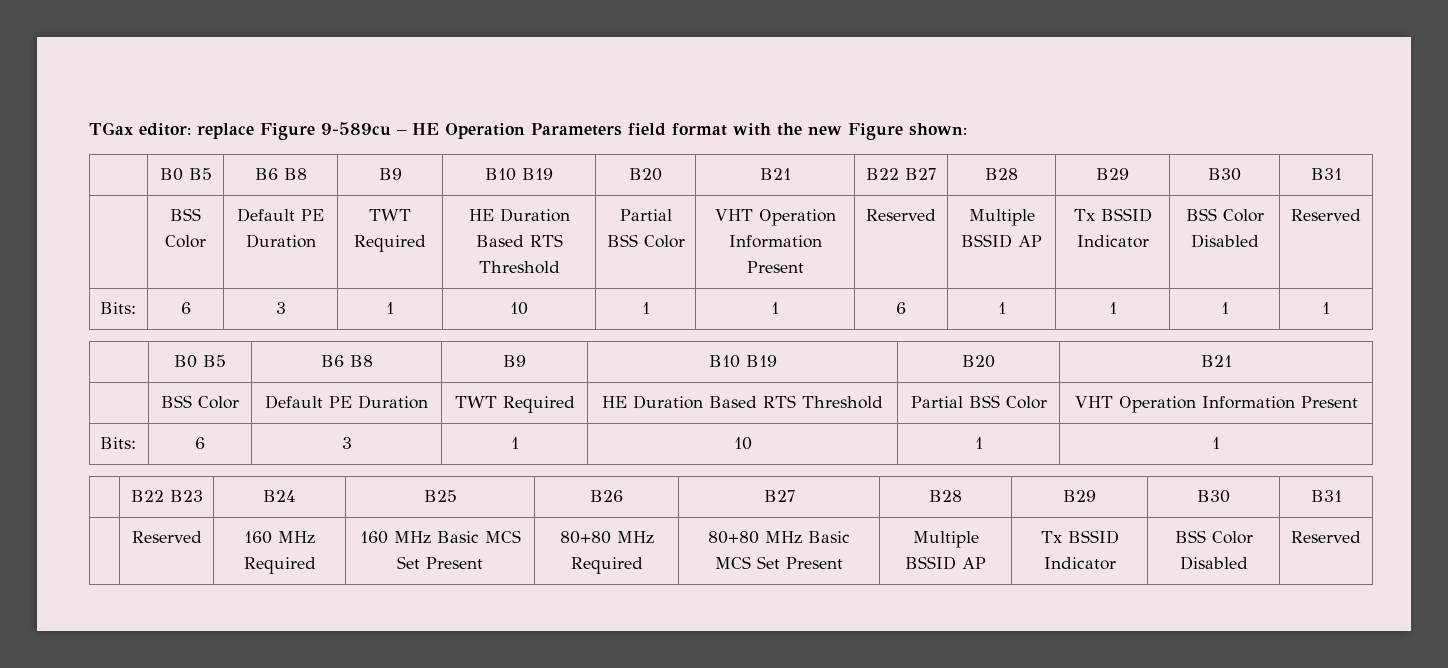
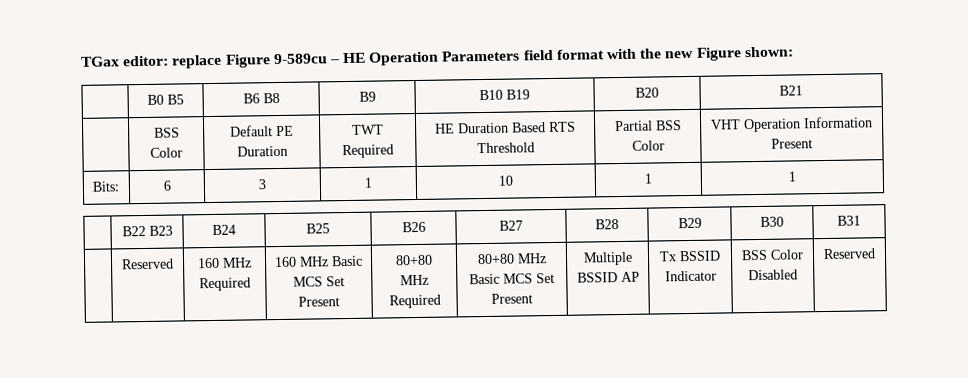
[159,168,212,181] [254,168,307,180] [378,168,402,180] [485,168,553,181] [629,168,662,181] [759,168,791,180] [866,168,936,180] [985,168,1018,180] [1096,168,1129,180] [1208,168,1241,181] [1310,168,1342,180] [170,208,201,221] [165,235,206,248] [237,208,324,222] [245,234,316,248] [369,209,411,221] [354,235,426,252] [468,208,570,222] [475,234,563,247] [478,261,560,274] [619,209,672,221] [606,234,685,248] [714,209,836,226] [728,235,822,248] [746,261,804,273] [866,209,936,221] [968,209,1035,226] [961,234,1042,248] [1073,208,1152,222] [1076,235,1149,248] [1185,208,1264,222] [1190,234,1259,248] [1291,209,1361,221] [99,302,136,314] [180,302,191,314] [275,302,286,314] [386,302,394,314] [510,302,528,315] [641,302,650,314] [771,302,779,314] [896,302,906,314] [997,302,1006,314] [1108,302,1117,314] [1220,302,1229,314] [1322,302,1330,314] // | B0 B5 | B6 B8 | B9 | B10 B19 | B20 | B21 | B22 B27 | B28 | B29 | B30 | B31 // | BSS Color | Default PE Duration | TWT Required | HE Duration Based RTS Threshold | Partial BSS Color | VHT Operation Information Present | Reserved | Multiple BSSID AP | Tx BSSID Indicator | BSS Color Disabled | Reserved // Bits: | 6 | 3 | 1 | 10 | 1 | 1 | 6 | 1 | 1 | 1 | 1 -> (794, 52) none

